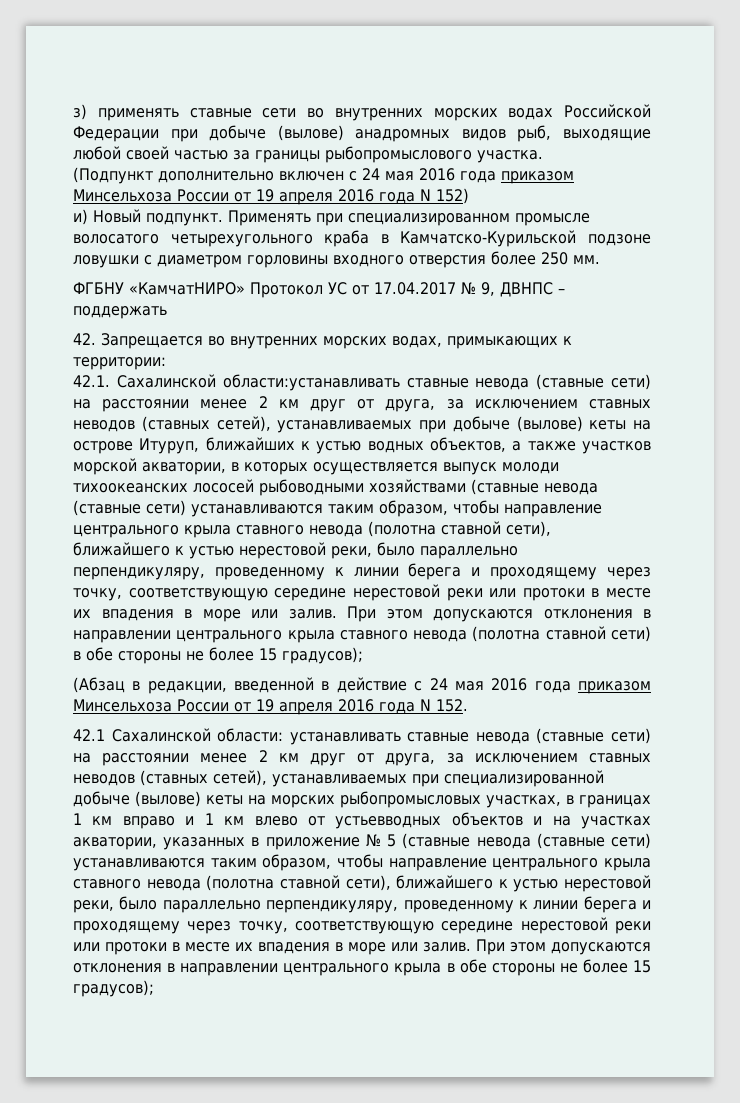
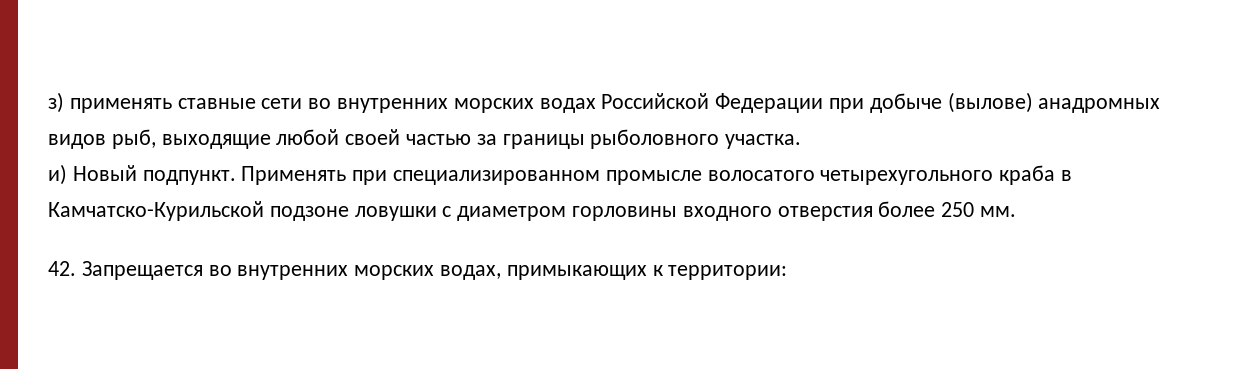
[325,146,472,163] рыбопромыслового -> [590,129,720,149] рыболовного
[73,167,574,184] [73,188,469,205] // (Подпункт дополнительно включен с 24 мая 2016 года приказом Минсельхоза России от 19 апреля 2016 года N 152) -> (802, 141) none
[73,282,565,298] [73,306,167,319] // ФГБНУ «КамчатНИРО» Протокол УС от 17.04.2017 № 9, ДВНПС – поддержать -> (1017, 211) none
[73,374,651,391] [73,396,651,412] [73,416,651,433] [73,437,651,454] [73,458,559,475] [73,479,598,496] [73,500,602,517] [73,521,551,538] [73,542,518,559] [73,563,651,580] [73,584,651,601] [73,606,651,622] [73,626,651,643] [73,647,363,664] [73,677,652,694] [73,699,468,715] [73,728,651,745] [73,750,651,766] [73,770,604,787] [73,791,651,808] [73,812,651,829] [73,833,651,850] [73,854,651,871] [73,875,651,892] [73,896,651,913] [73,917,651,934] [73,939,651,955] [73,959,652,976] [73,980,154,997] // 42.1. Сахалинской области:устанавливать ставные невода (ставные сети) на расстоянии менее 2 км друг от друга, за исключением ставных неводов (ставных сетей), устанавливаемых при добыче (вылове) кеты на острове Итуруп, ближайших к устью водных объектов, а также участков морской акватории, в которых осуществляется выпуск молоди тихоокеанских лососей рыбоводными хозяйствами (ставные невода (ставные сети) устанавливаются таким образом, чтобы направление центрального крыла ставного невода (полотна ставной сети), ближайшего к устью нерестовой реки, было параллельно перпендикуляру, проведенному к линии берега и проходящему через точку, соответствующую середине нерестовой реки или протоки в месте их впадения в море или залив. При этом допускаются отклонения в направлении центрального крыла ставного невода (полотна ставной сети) в обе стороны не более 15 градусов); // (Абзац в редакции, введенной в действие с 24 мая 2016 года приказом Минсельхоза России от 19 апреля 2016 года N 152. // 42.1 Сахалинской области: устанавливать ставные невода (ставные сети) на расстоянии менее 2 км друг от друга, за исключением ставных неводов (ставных сетей), устанавливаемых при специализированной добыче (вылове) кеты на морских рыбопромысловых участках, в границах 1 км вправо и 1 км влево от устьевводных объектов и на участках акватории, указанных в приложение № 5 (ставные невода (ставные сети) устанавливаются таким образом, чтобы направление центрального крыла ставного невода (полотна ставной сети), ближайшего к устью нерестовой реки, было параллельно перпендикуляру, проведенному к линии берега и проходящему через точку, соответствующую середине нерестовой реки или протоки в месте их впадения в море или залив. При этом допускаются отклонения в направлении центрального крыла в обе стороны не более 15 градусов); -> (788, 272) none

